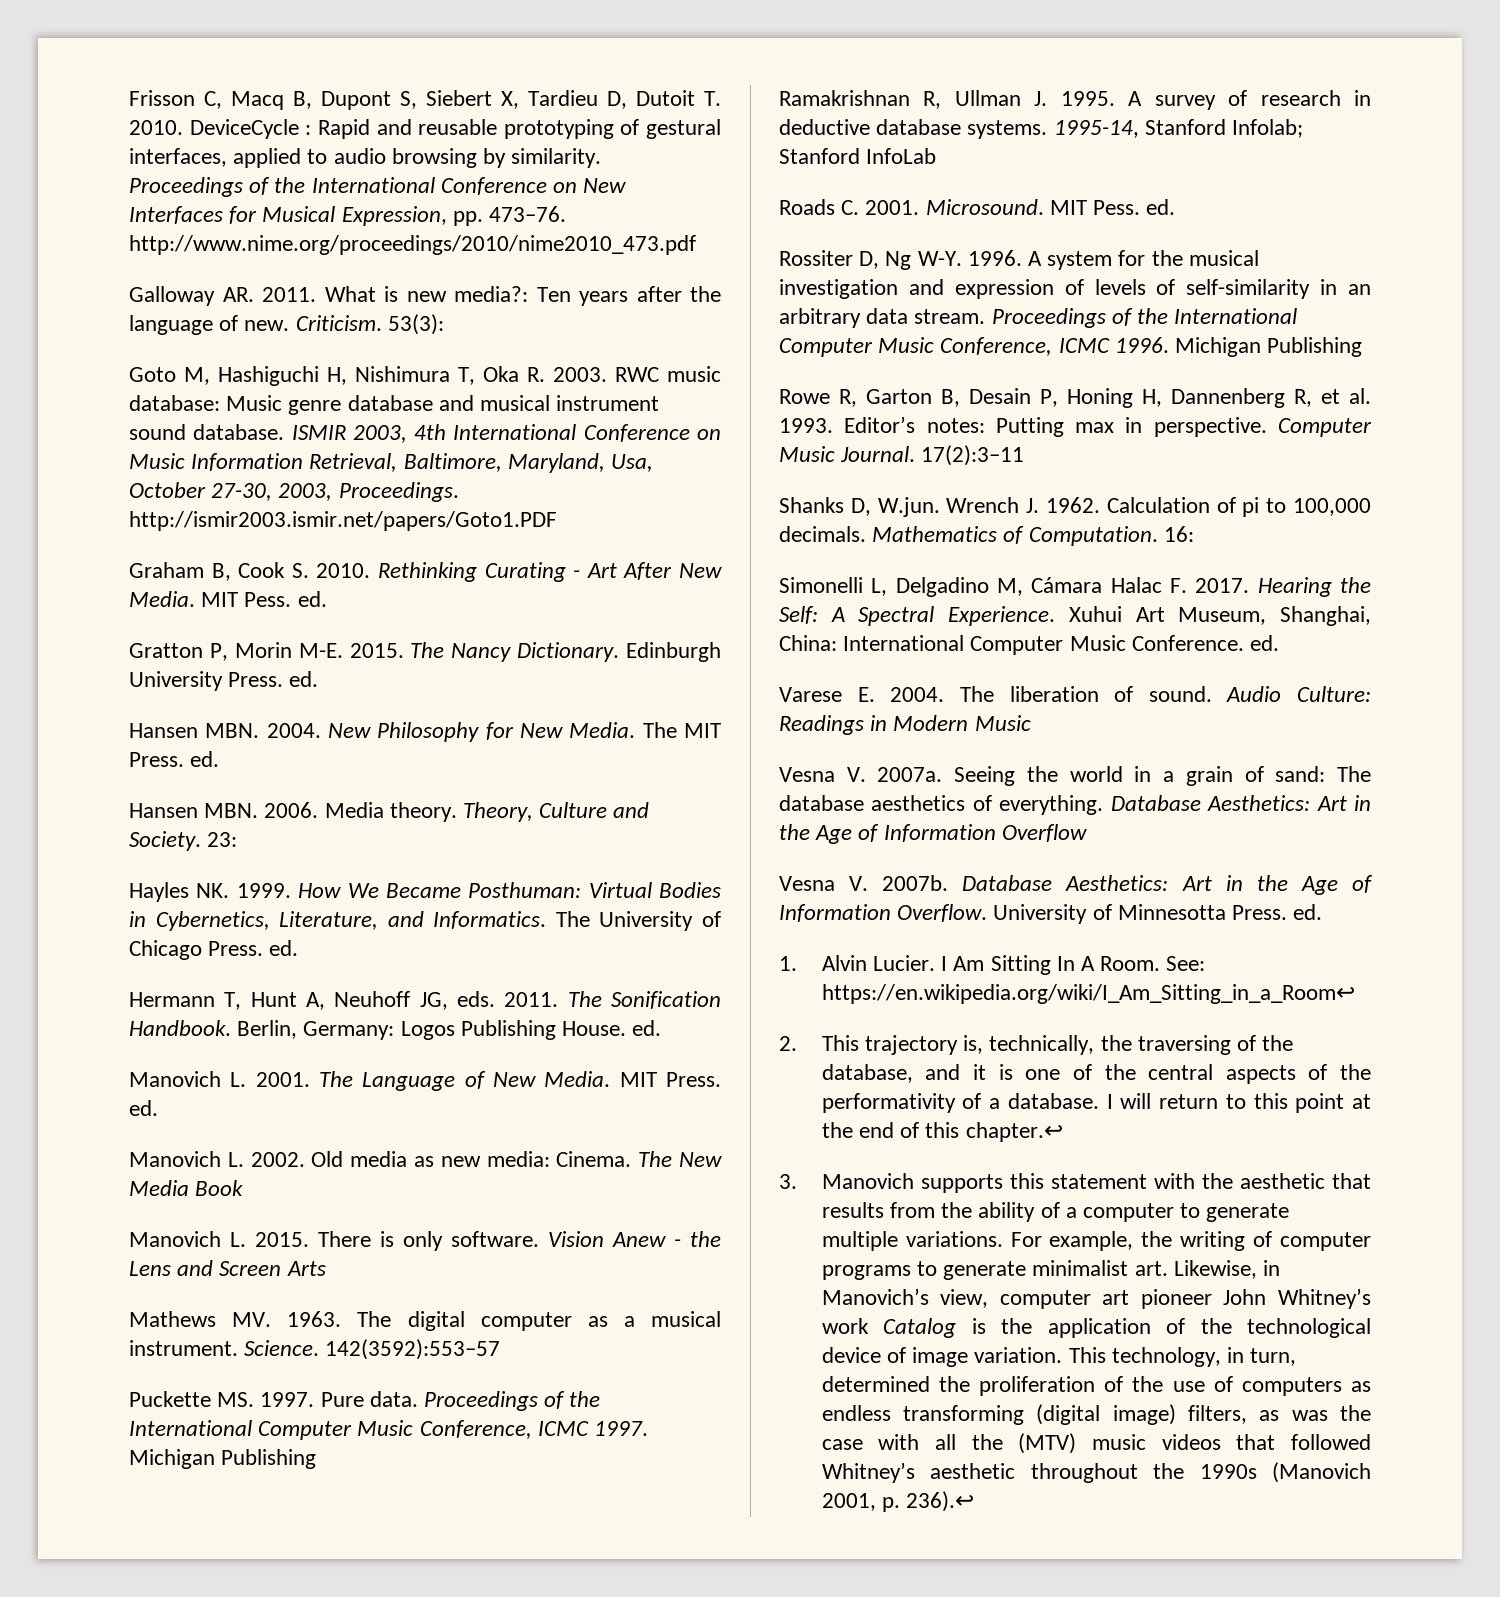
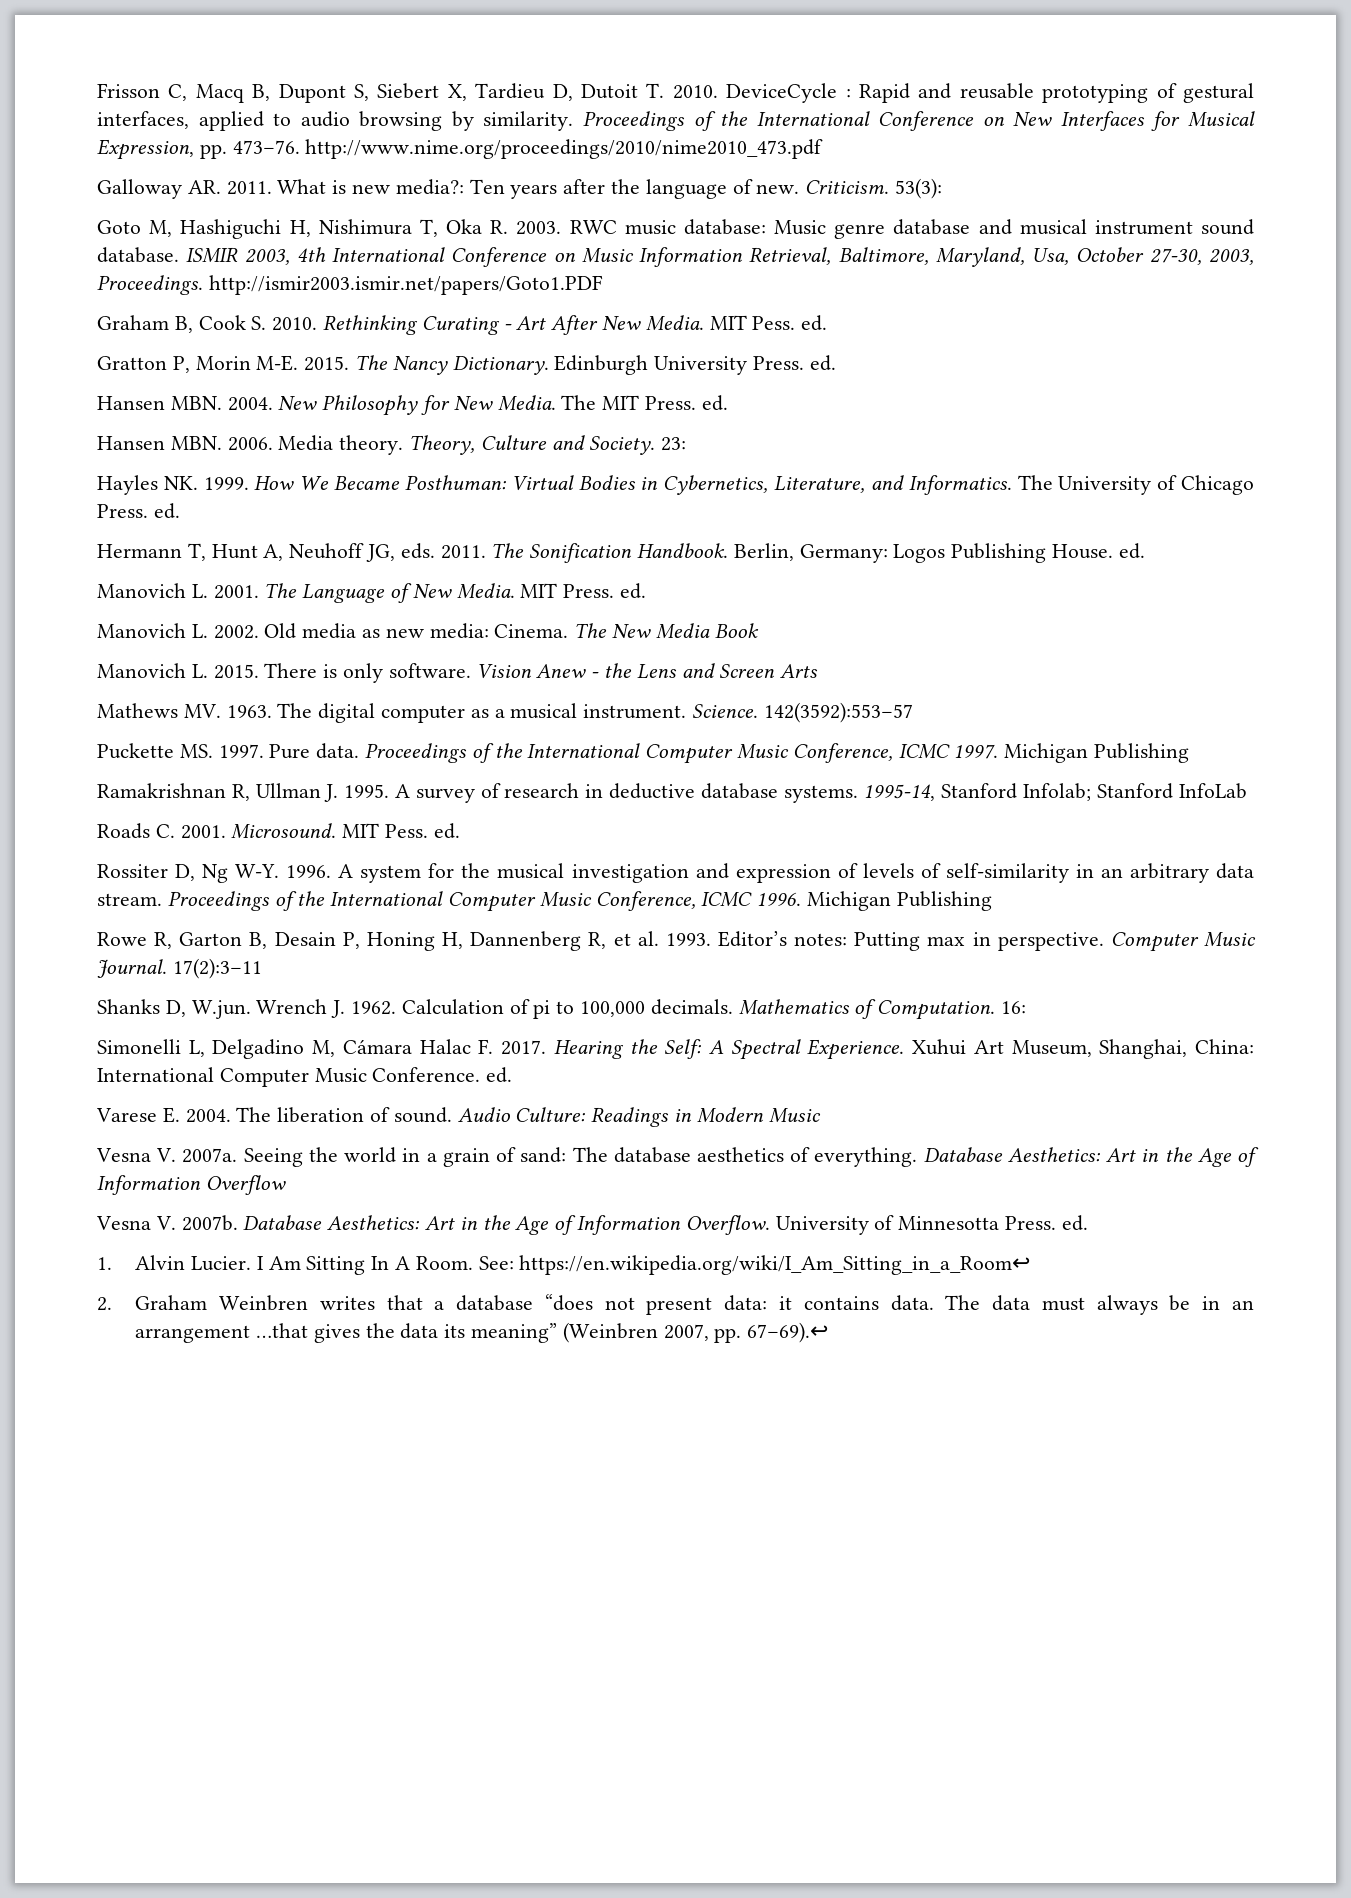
[821,1035,1294,1055] [821,1064,1371,1084] [821,1093,1371,1113] [821,1122,1063,1142] [779,1173,1371,1193] [821,1202,1290,1222] [821,1231,1371,1251] [821,1260,1281,1280] [821,1288,1371,1309] [821,1318,1371,1338] [821,1347,1297,1367] [821,1376,1371,1396] [821,1404,1371,1425] [821,1433,1371,1454] [821,1462,1371,1483] [821,1491,975,1512] This trajectory is, technically, the traversing of the database, and it is one of the central aspects of the performativity of a database. I will return to this point at the end of this chapter.↩ // 3. Manovich supports this statement with the aesthetic that results from the ability of a computer to generate multiple variations. For example, the writing of computer programs to generate minimalist art. Likewise, in Manovich’s view, computer art pioneer John Whitney’s work Catalog is the application of the technological device of image variation. This technology, in turn, determined the proliferation of the use of computers as endless transforming (digital image) filters, as was the case with all the (MTV) music videos that followed Whitney’s aesthetic throughout the 1990s (Manovich 2001, p. 236).↩ -> [135,1294,1254,1315] [135,1322,829,1343] Graham Weinbren writes that a database “does not present data: it contains data. The data must always be in an arrangement …that gives the data its meaning” (Weinbren 2007, pp. 67–69).↩

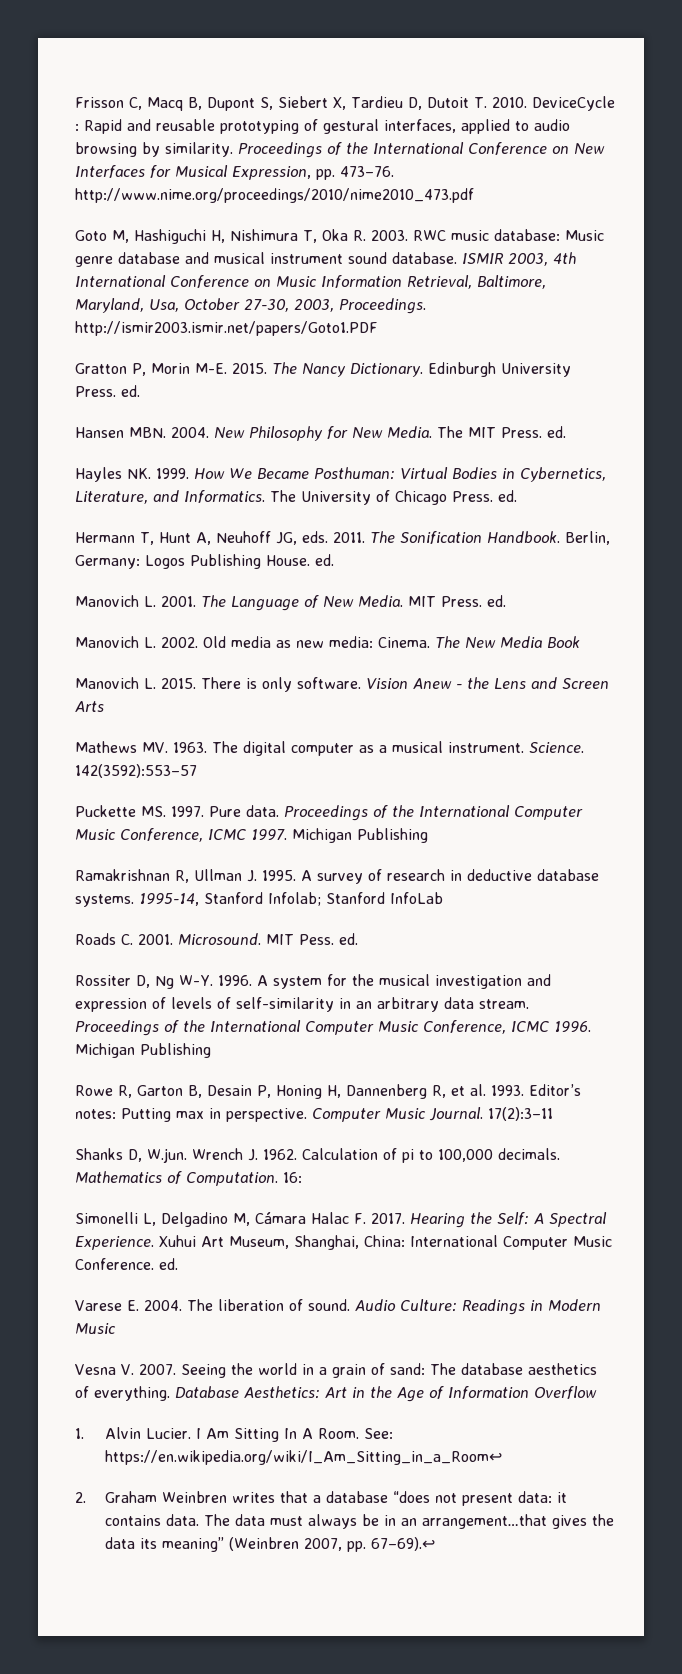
[97,178,943,199] // Galloway AR. 2011. What is new media?: Ten years after the language of new. Criticism. 53(3): -> (474, 195) none
[97,315,828,335] // Graham B, Cook S. 2010. Rethinking Curating - Art After New Media. MIT Pess. ed. -> (378, 328) none
[97,435,687,455] // Hansen MBN. 2006. Media theory. Theory, Culture and Society. 23: -> (566, 432) none
[182,1148,238,1163] 2007a. -> [138,1364,176,1375] 2007.
[96,1215,1088,1235] // Vesna V. 2007b. Database Aesthetics: Art in the Age of Information Overflow. University of Minnesotta Press. ed. -> (597, 1392) none
[135,1323,308,1343] arrangement …that -> [422,1514,548,1529] arrangement…that

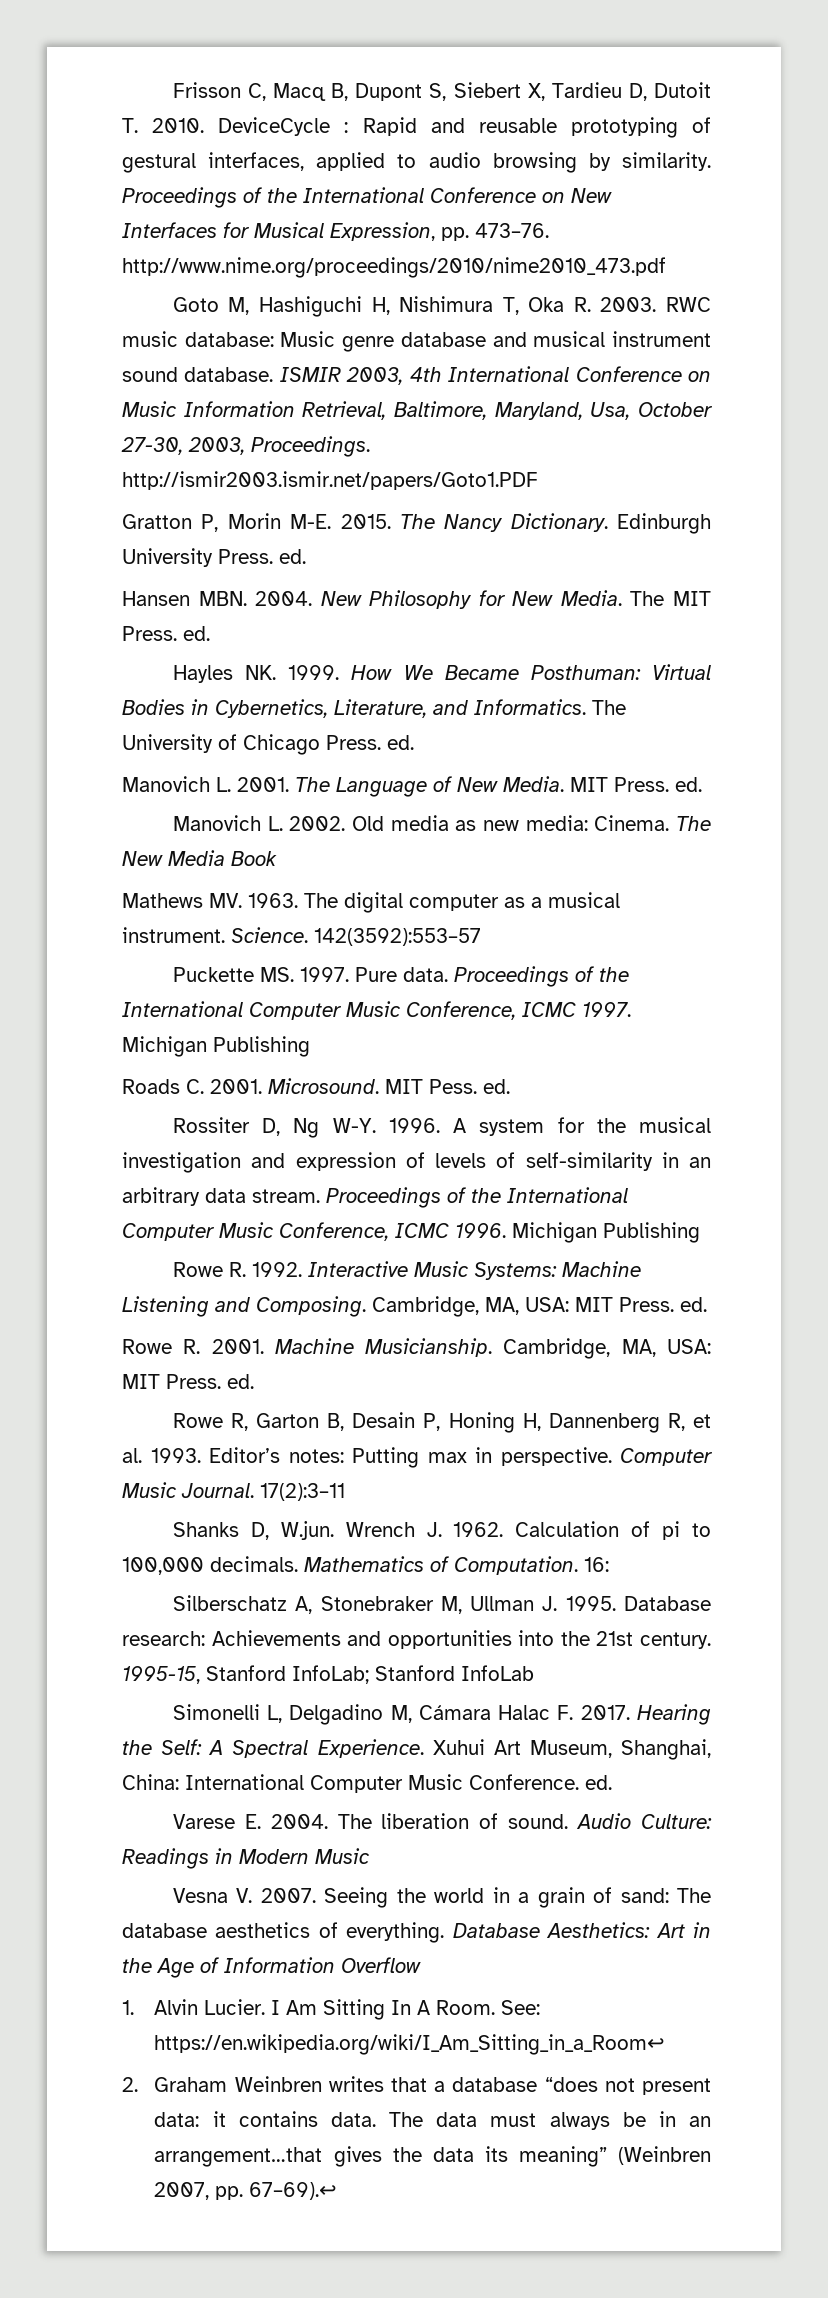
[75,531,610,545] [75,554,334,569] // Hermann T, Hunt A, Neuhoff JG, eds. 2011. The Sonification Handbook. Berlin, Germany: Logos Publishing House. ed. -> (414, 742) none
[75,677,609,692] [75,701,104,712] // Manovich L. 2015. There is only software. Vision Anew - the Lens and Screen Arts -> (277, 858) none
[75,869,599,884] [75,892,443,907] // Ramakrishnan R, Ullman J. 1995. A survey of research in deductive database systems. 1995-14, Stanford Infolab; Stanford InfoLab -> (310, 1046) none
(211, 1050) none -> [172,1261,641,1280] [122,1296,707,1317] [122,1338,711,1359] [122,1374,254,1389] // Rowe R. 1992. Interactive Music Systems: Machine Listening and Composing. Cambridge, MA, USA: MIT Press. ed. // Rowe R. 2001. Machine Musicianship. Cambridge, MA, USA: MIT Press. ed.
(302, 1177) none -> [172,1595,712,1614] [122,1630,711,1649] [122,1665,534,1684] // Silberschatz A, Stonebraker M, Ullman J. 1995. Database research: Achievements and opportunities into the 21st century. 1995-15, Stanford InfoLab; Stanford InfoLab

